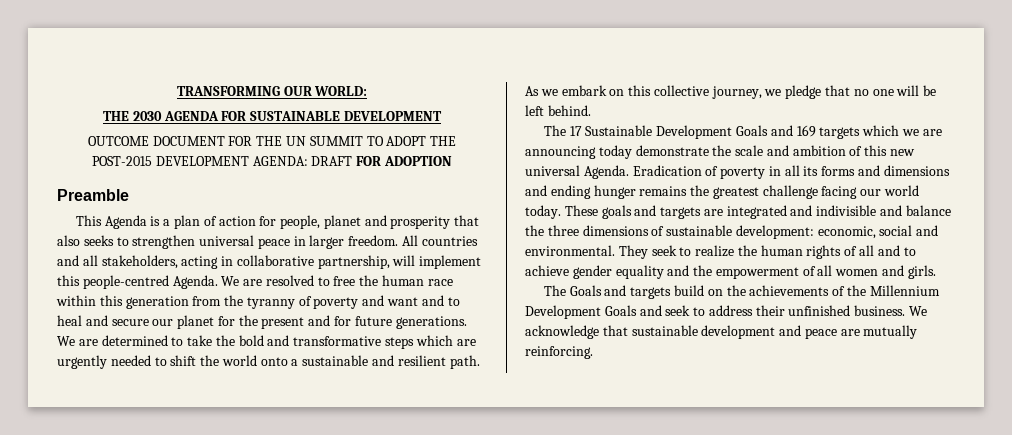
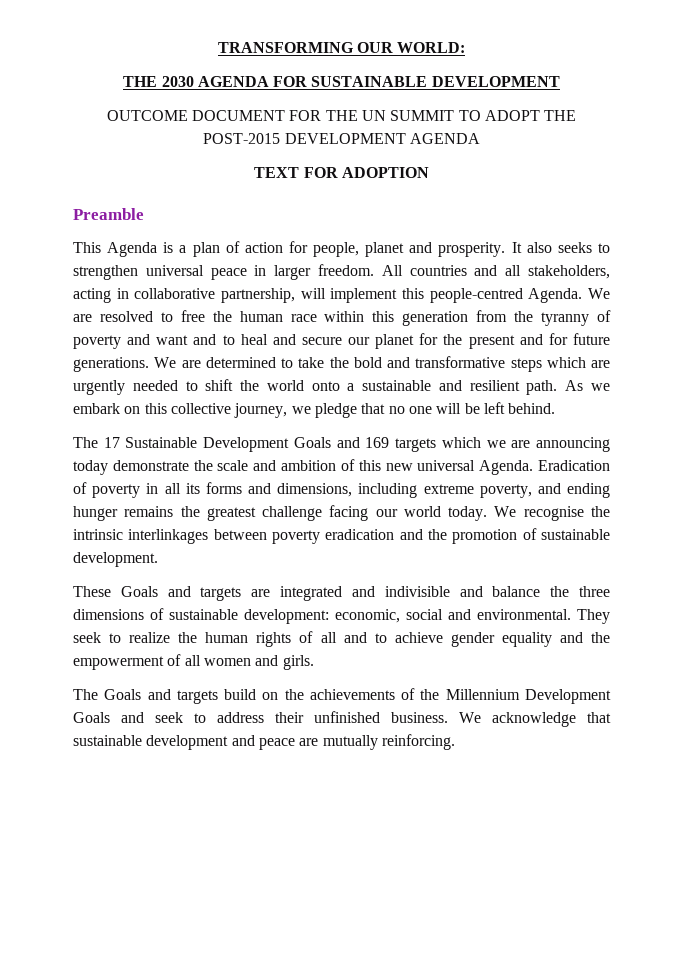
[252,156,353,166] AGENDA: DRAFT -> [409,133,480,144] [254,167,300,178] AGENDA // TEXT
[390,215,480,229] prosperity that -> [438,242,522,257] prosperity. It
[883,165,950,176] dimensions -> [277,483,532,498] dimensions, including extreme poverty,
[564,205,632,219] These goals -> [494,506,610,521] [73,528,610,544] [73,552,158,567] [73,586,158,597] We recognise the intrinsic interlinkages between poverty eradication and the promotion of sustainable development. // These Goals

